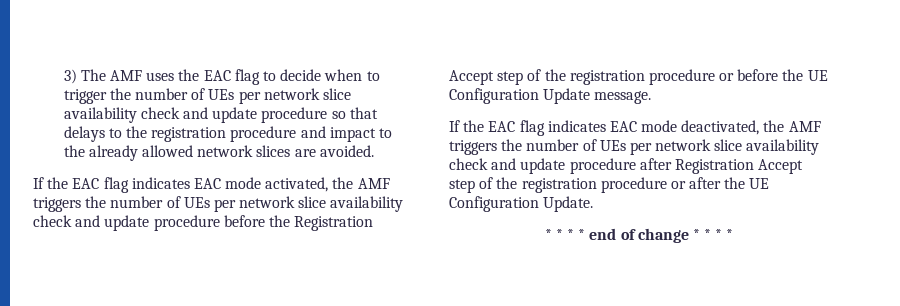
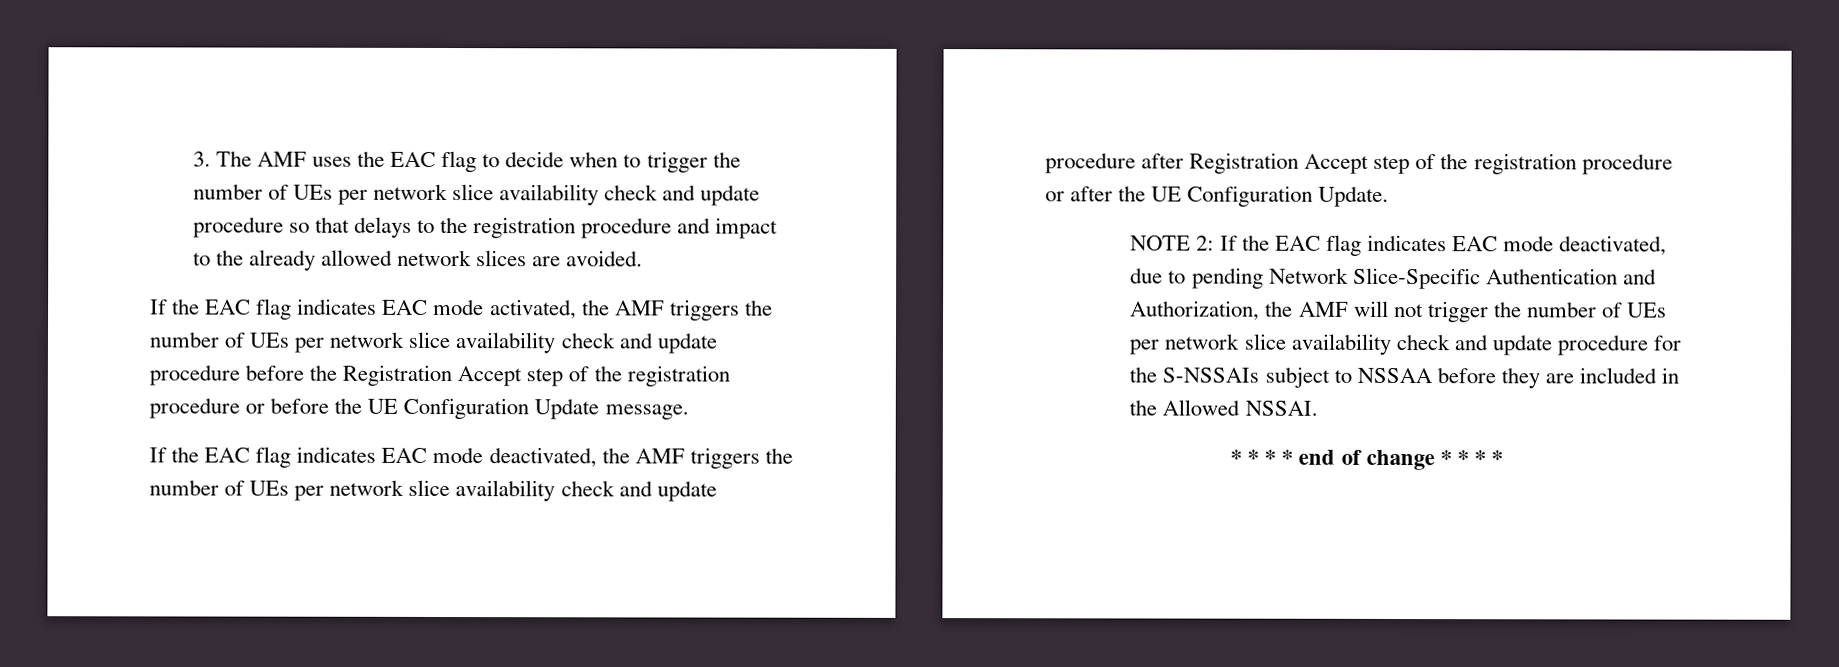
[63,69,77,84] 3) -> [192,151,211,167] 3.
(594, 204) none -> [1130,234,1668,256] [1130,267,1657,290] [1130,300,1668,323] [1129,333,1681,356] [1129,366,1680,389] [1129,399,1318,416] // NOTE 2: If the EAC flag indicates EAC mode deactivated, due to pending Network Slice-Specific Authentication and Authorization, the AMF will not trigger the number of UEs per network slice availability check and update procedure for the S-NSSAIs subject to NSSAA before they are included in the Allowed NSSAI.

